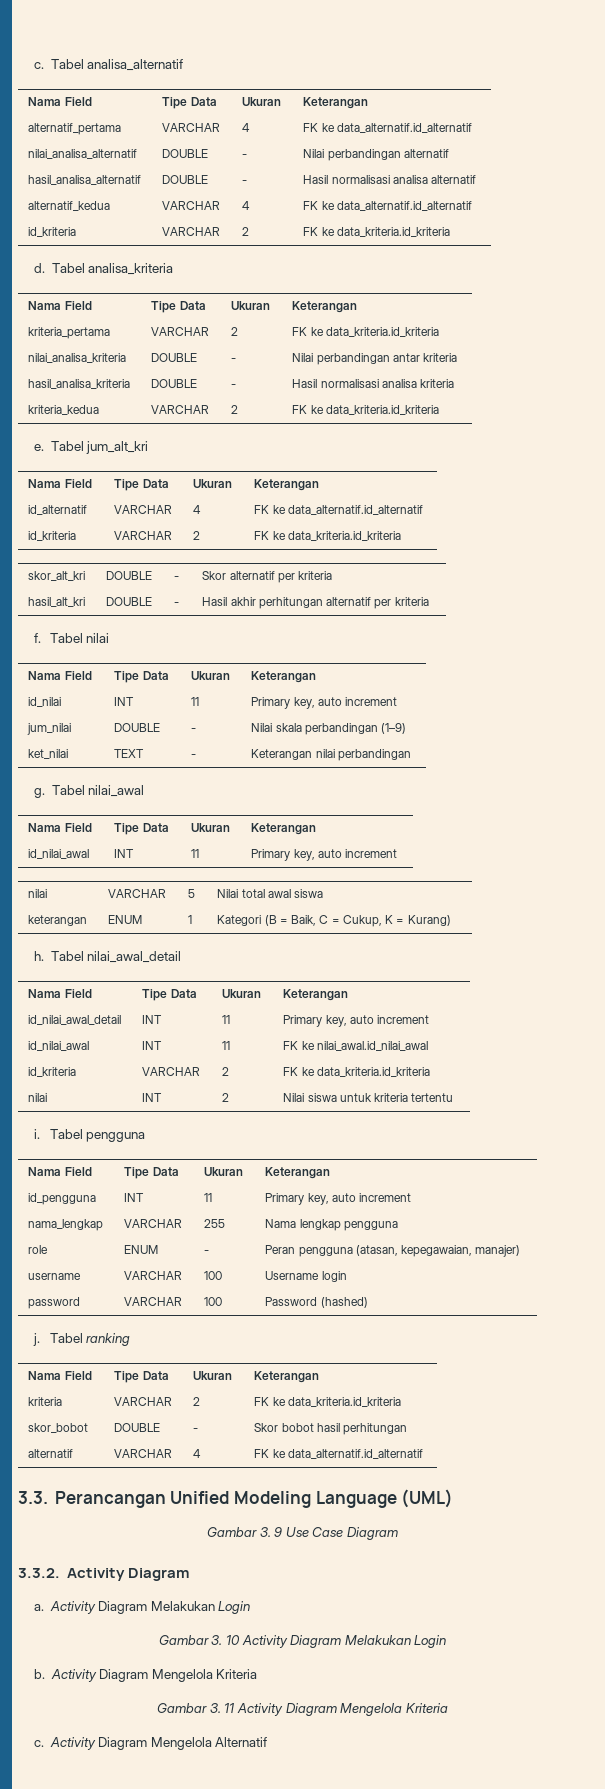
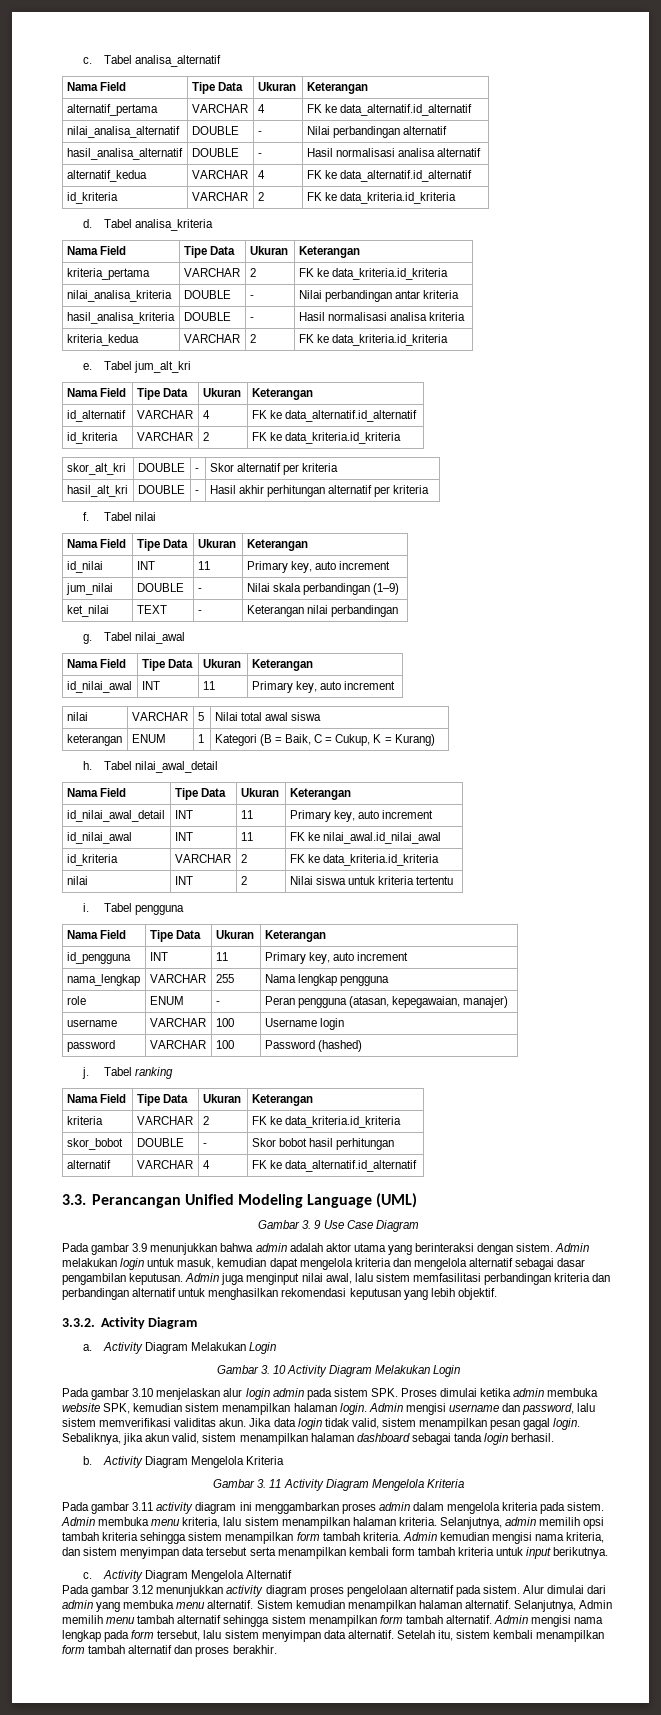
(399, 1533) none -> [62,1243,590,1255] [62,1258,586,1270] [62,1273,611,1285] [62,1288,497,1300] // Pada gambar 3.9 menunjukkan bahwa admin adalah aktor utama yang berinteraksi dengan sistem. Admin melakukan login untuk masuk, kemudian dapat mengelola kriteria dan mengelola alternatif sebagai dasar pengambilan keputusan. Admin juga menginput nilai awal, lalu sistem memfasilitasi perbandingan kriteria dan perbandingan alternatif untuk menghasilkan rekomendasi keputusan yang lebih objektif.
(447, 1641) none -> [62,1388,599,1400] [62,1403,596,1415] [62,1418,581,1430] [62,1433,555,1445] // Pada gambar 3.10 menjelaskan alur login admin pada sistem SPK. Proses dimulai ketika admin membuka website SPK, kemudian sistem menampilkan halaman login. Admin mengisi username dan password, lalu sistem memverifikasi validitas akun. Jika data login tidak valid, sistem menampilkan pesan gagal login. Sebaliknya, jika akun valid, sistem menampilkan halaman dashboard sebagai tanda login berhasil.
(448, 1708) none -> [62,1502,605,1514] [61,1517,605,1529] [62,1532,605,1544] [62,1547,609,1559] // Pada gambar 3.11 activity diagram ini menggambarkan proses admin dalam mengelola kriteria pada sistem. Admin membuka menu kriteria, lalu sistem menampilkan halaman kriteria. Selanjutnya, admin memilih opsi tambah kriteria sehingga sistem menampilkan form tambah kriteria. Admin kemudian mengisi nama kriteria, dan sistem menyimpan data tersebut serta menampilkan kembali form tambah kriteria untuk input berikutnya.
(268, 1742) none -> [62,1585,607,1597] [62,1600,613,1612] [62,1615,604,1627] [62,1630,605,1642] [62,1645,277,1657] // Pada gambar 3.12 menunjukkan activity diagram proses pengelolaan alternatif pada sistem. Alur dimulai dari admin yang membuka menu alternatif. Sistem kemudian menampilkan halaman alternatif. Selanjutnya, Admin memilih menu tambah alternatif sehingga sistem menampilkan form tambah alternatif. Admin mengisi nama lengkap pada form tersebut, lalu sistem menyimpan data alternatif. Setelah itu, sistem kembali menampilkan form tambah alternatif dan proses berakhir.

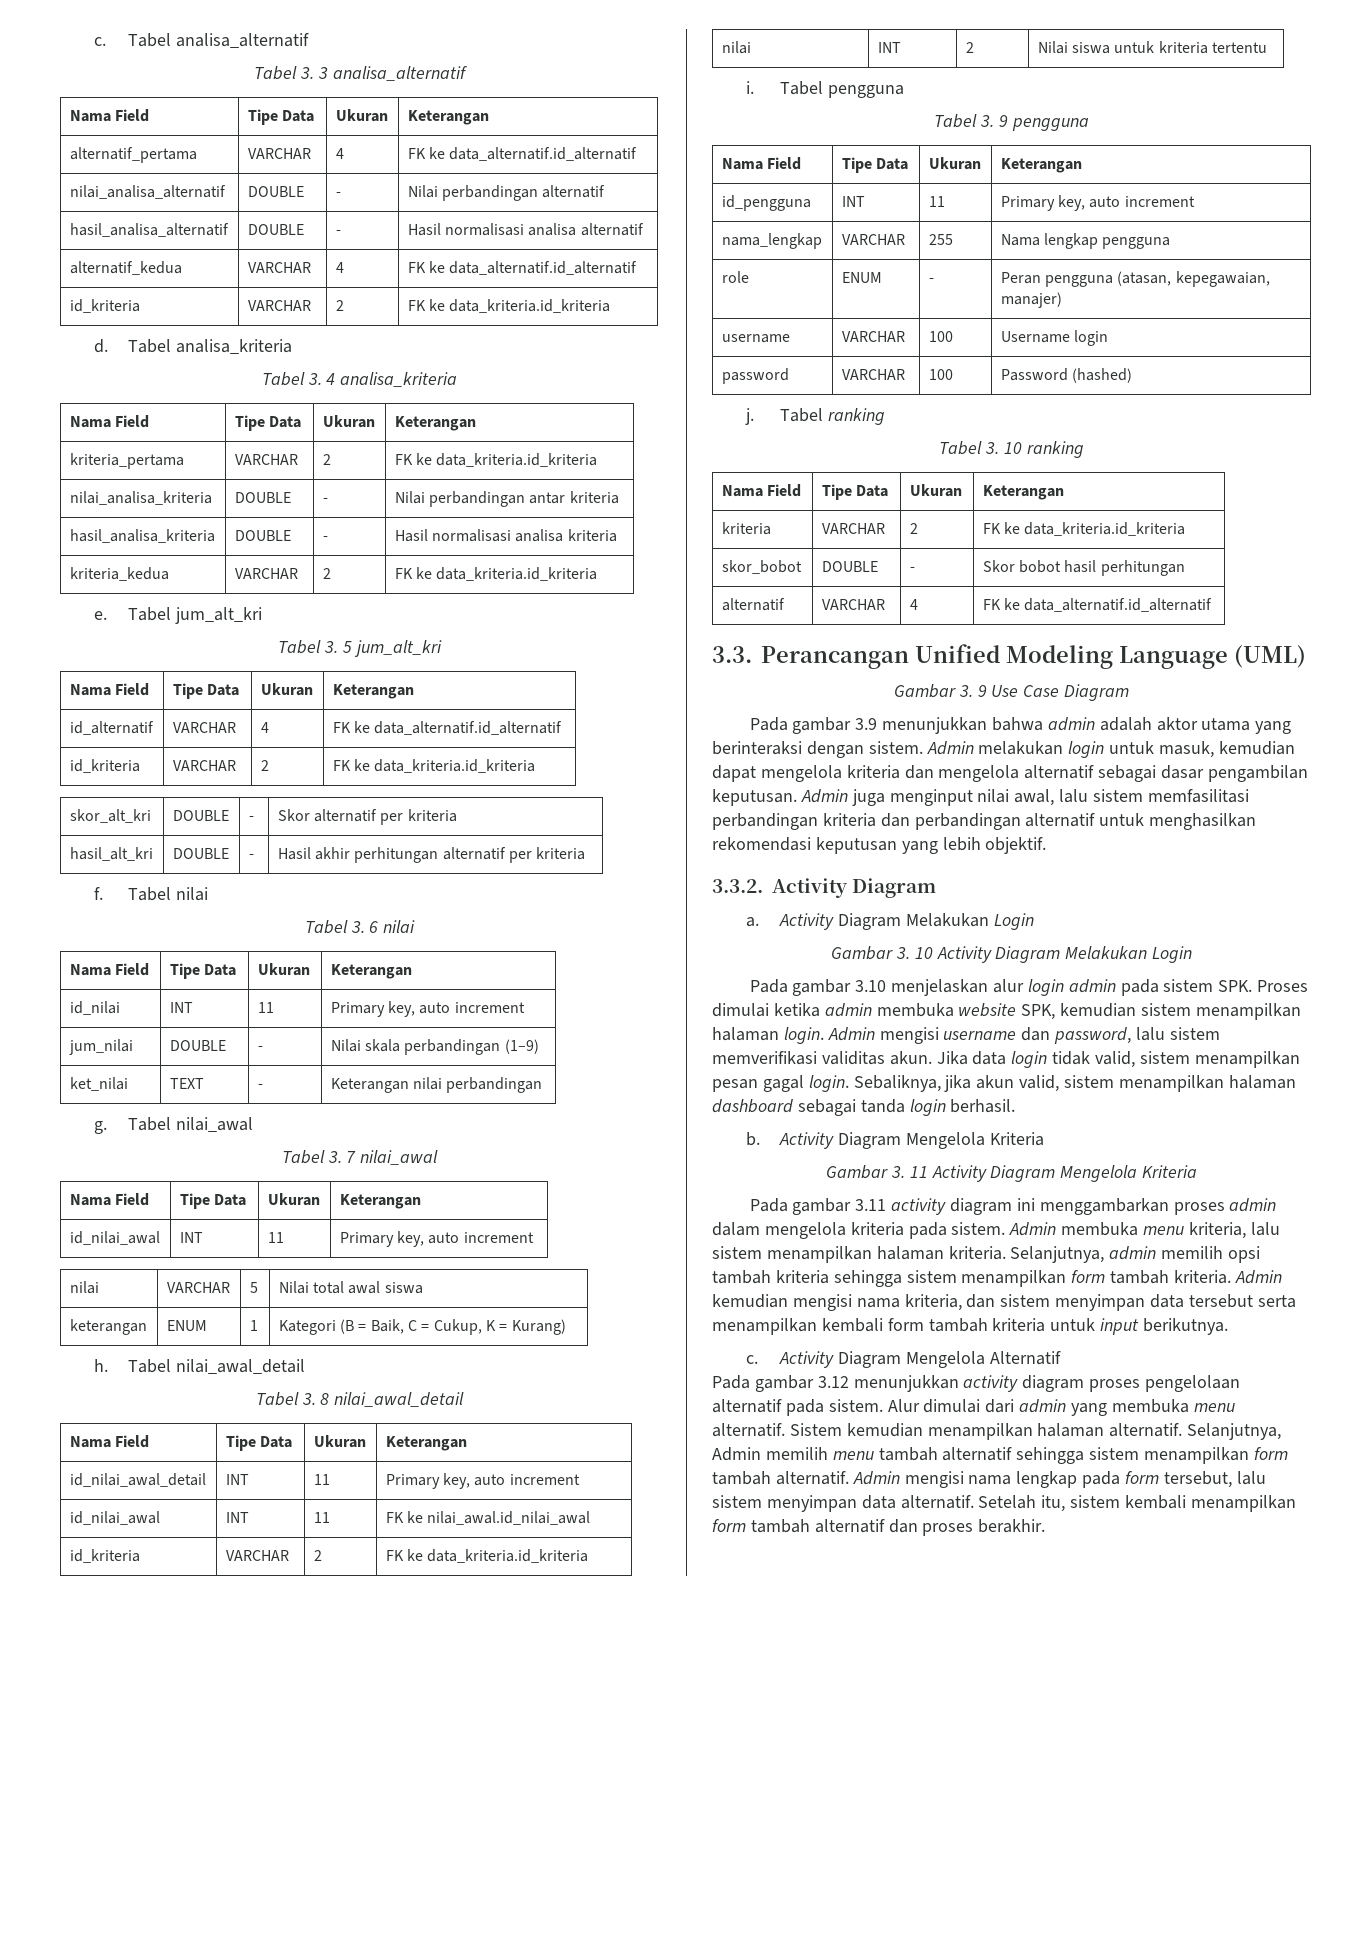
(222, 61) none -> [254,66,468,81] // Tabel 3. 3 analisa_alternatif
(214, 225) none -> [261,372,458,387] // Tabel 3. 4 analisa_kriteria
(192, 367) none -> [278,640,442,657] // Tabel 3. 5 jum_alt_kri
(157, 516) none -> [304,920,416,934] // Tabel 3. 6 nilai
(186, 638) none -> [281,1150,439,1165] // Tabel 3. 7 nilai_awal
(219, 767) none -> [255,1392,465,1407] // Tabel 3. 8 nilai_awal_detail
(185, 910) none -> [934,114,1089,131] // Tabel 3. 9 pengguna
(174, 1073) none -> [939,441,1084,458] // Tabel 3. 10 ranking

